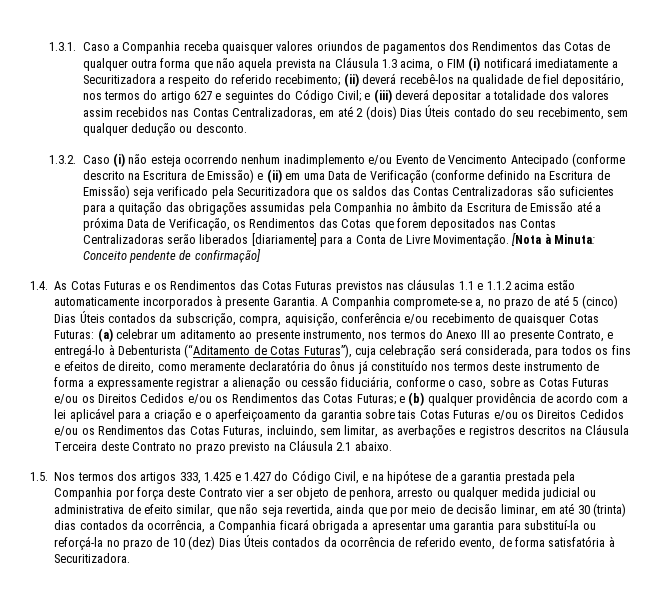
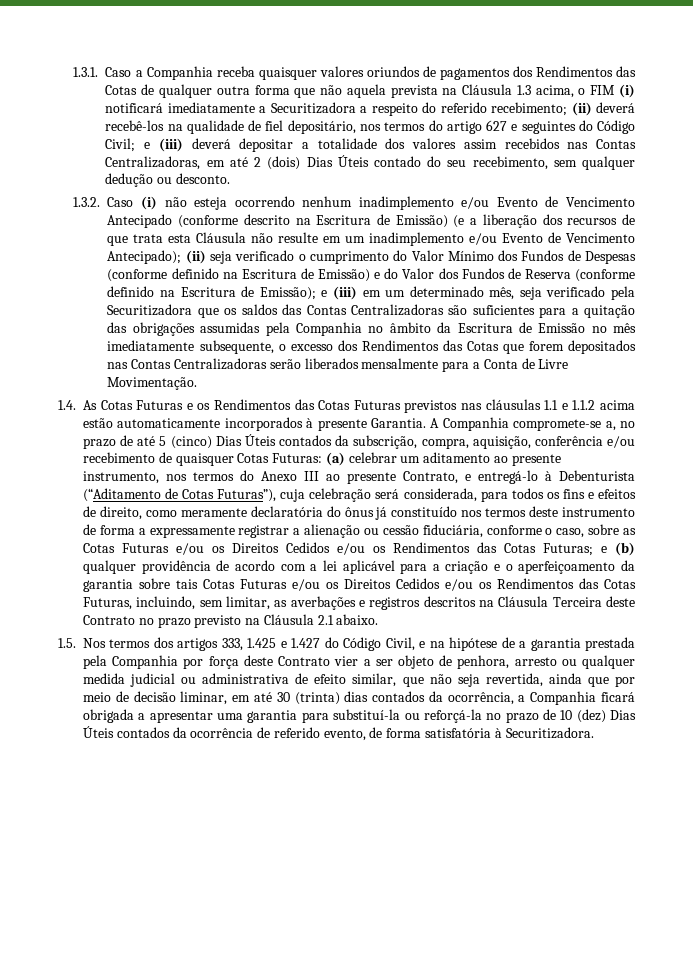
[257,169,428,183] e (ii) em uma Data de Verificação -> [453,214,635,228] [107,232,635,246] [107,250,636,264] (e a liberação dos recursos de que trata esta Cláusula não resulte em um inadimplemento e/ou Evento de Vencimento Antecipado); (ii) seja verificado o cumprimento do Valor Mínimo dos Fundos de Despesas
(130, 192) none -> [374,268,636,282] [107,286,515,300] e do Valor dos Fundos de Reserva (conforme definido na Escritura de Emissão); e (iii) em um determinado mês,
[576,201,602,212] [82,217,247,231] até a próxima Data de Verificação, os -> [591,323,637,333] [107,340,358,354] no mês imediatamente subsequente, o excesso dos
[251,233,317,246] [diariamente] -> [361,358,439,369] mensalmente
[511,233,596,246] [82,249,261,263] [Nota à Minuta: Conceito pendente de confirmação] -> (198, 383) none

